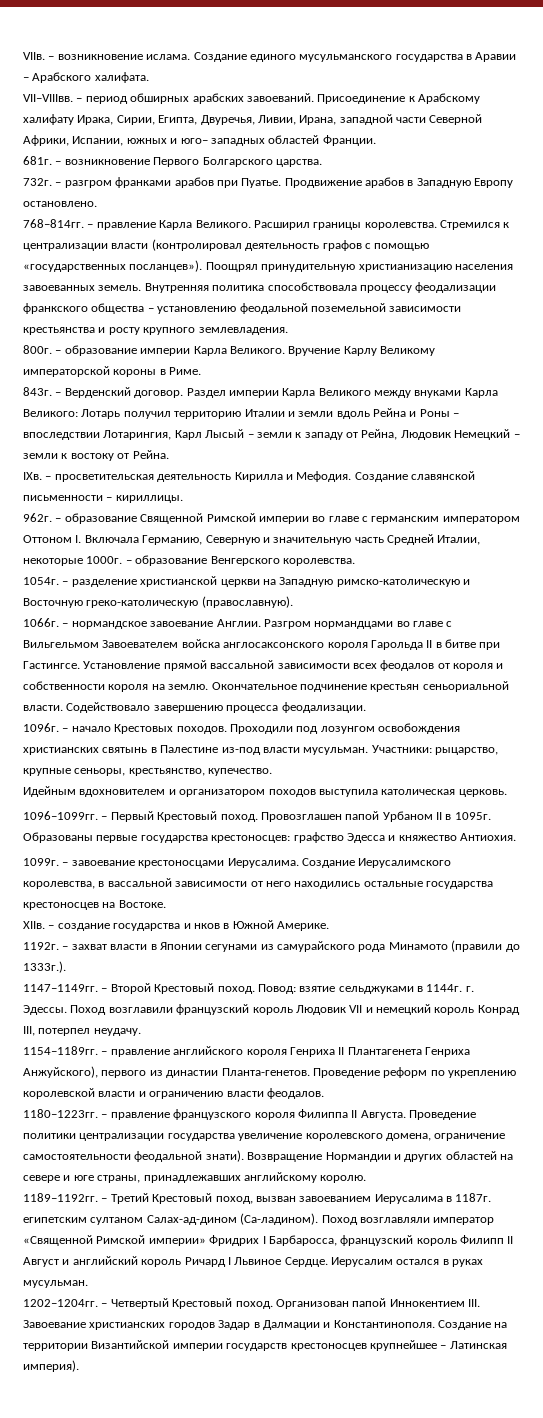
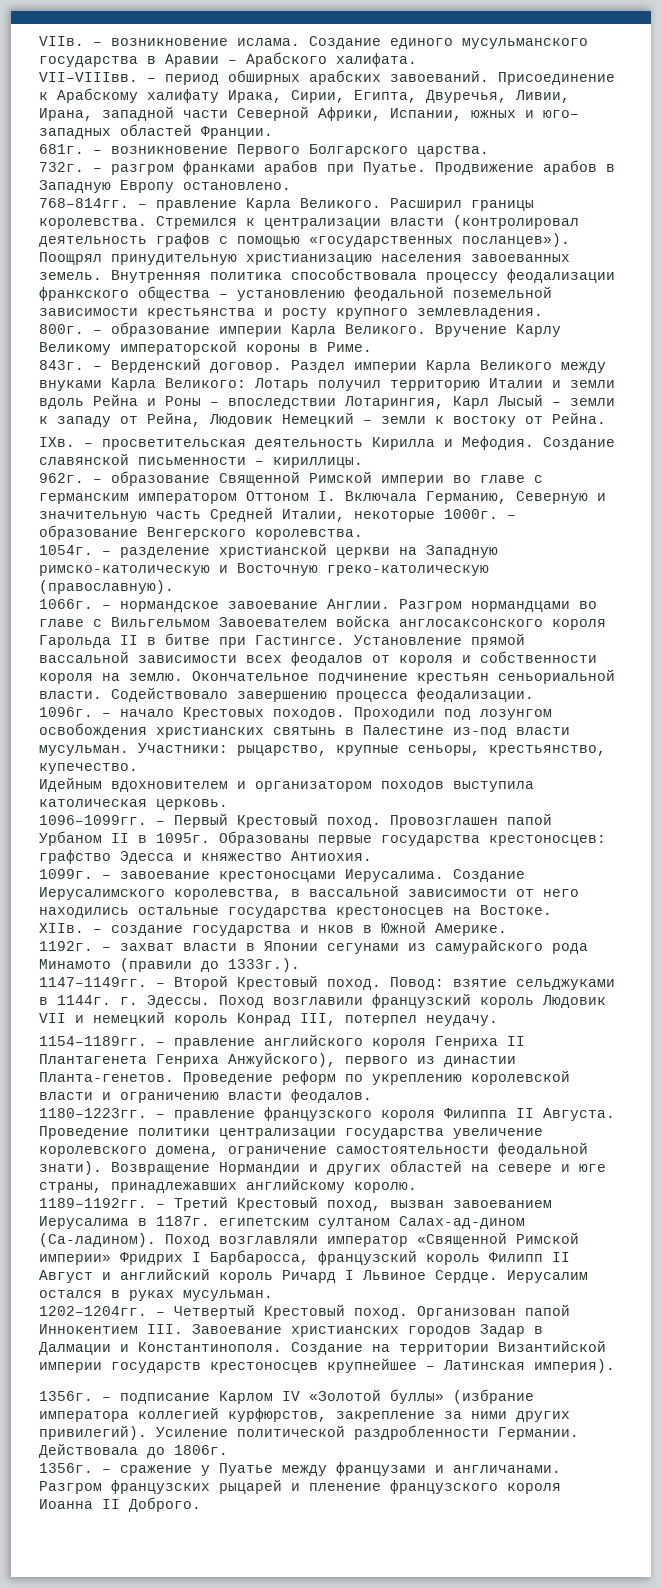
(79, 1366) none -> [39,1389,534,1404] [39,1407,570,1422] [39,1425,579,1440] [39,1443,228,1458] [39,1462,561,1476] [39,1479,561,1494] [39,1497,201,1512] // 1356г. – подписание Карлом IV «Золотой буллы» (избрание императора коллегией курфюрстов, закрепление за ними других привилегий). Усиление политической раздробленности Германии. Действовала до 1806г. // 1356г. – сражение у Пуатье между французами и англичанами. Разгром французских рыцарей и пленение французского короля Иоанна II Доброго.

